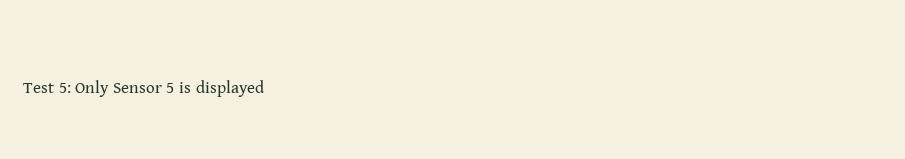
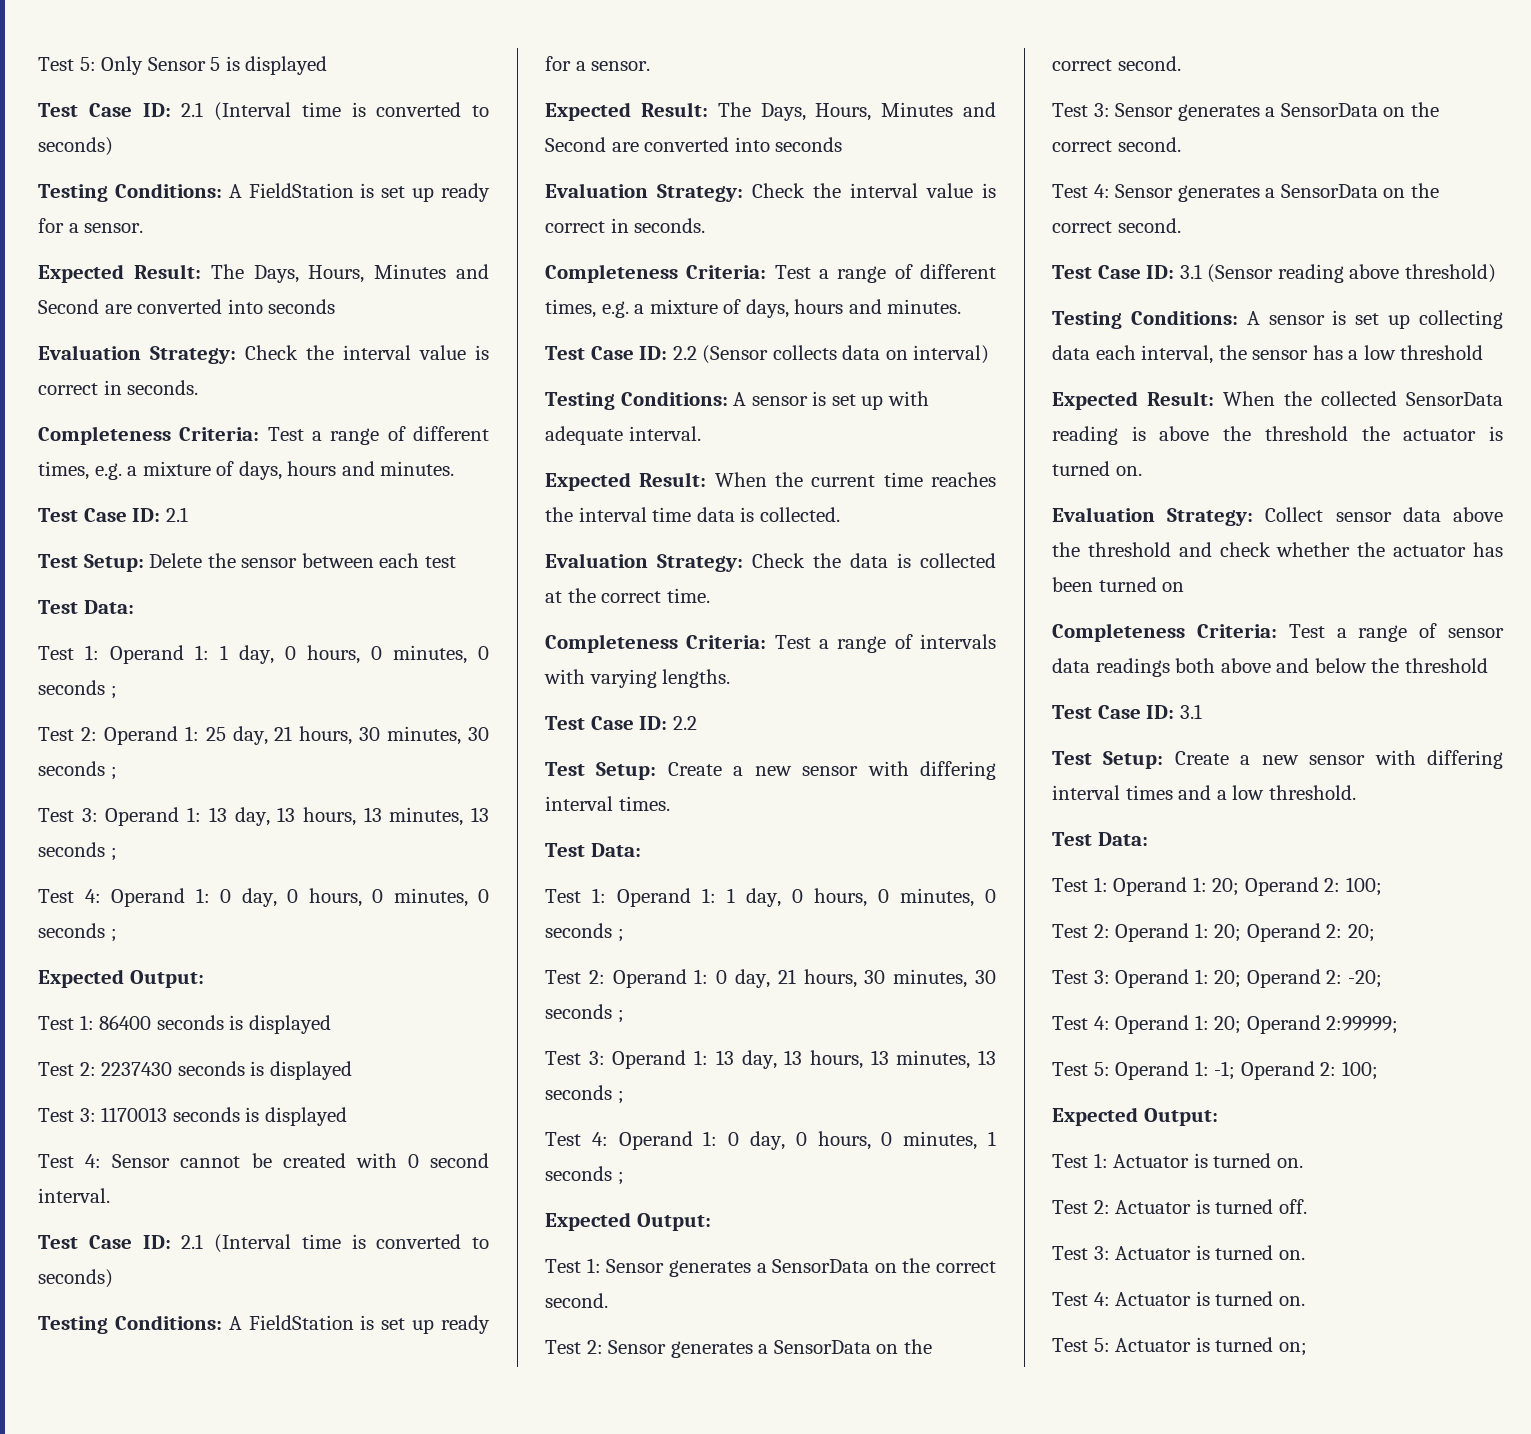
(264, 88) none -> [38,102,489,121] [38,137,113,156] [38,183,490,202] [38,218,144,233] [38,264,489,283] [38,299,336,314] [38,345,489,364] [38,380,199,395] [38,426,489,445] [38,461,455,480] [38,507,188,522] [38,553,456,572] [38,600,134,614] [38,645,489,664] [38,680,117,699] [38,726,489,745] [38,761,117,780] [38,807,489,826] [38,842,117,861] [38,888,489,907] [38,923,117,942] [38,969,204,988] [38,1015,331,1034] [38,1061,352,1080] [38,1107,347,1126] [38,1153,489,1168] [38,1188,110,1203] [38,1234,489,1253] [38,1269,113,1288] [38,1315,490,1334] [545,56,651,71] [545,102,996,121] [545,137,843,152] [545,183,996,202] [545,218,706,233] [545,264,996,283] [545,299,962,318] [545,345,990,364] [545,391,929,410] [545,426,701,445] [545,472,996,491] [545,507,840,522] [545,553,996,572] [545,588,710,603] [545,634,996,653] [544,669,731,688] [545,716,697,730] [545,761,996,780] [545,796,670,811] [545,843,641,857] [545,888,996,907] [545,923,624,942] [545,969,997,988] [545,1004,624,1023] [545,1050,996,1069] [545,1085,624,1104] [545,1131,997,1150] [545,1166,624,1185] [545,1212,711,1231] [545,1258,996,1277] [545,1293,608,1308] [545,1339,932,1358] [1052,56,1181,71] [1052,102,1439,121] [1052,137,1181,152] [1052,183,1439,202] [1052,218,1181,233] [1052,264,1496,283] [1052,310,1503,329] [1052,345,1484,364] [1052,391,1503,410] [1052,426,1503,445] [1052,461,1142,476] [1052,507,1503,526] [1052,542,1503,557] [1052,577,1185,592] [1052,623,1504,642] [1052,658,1488,677] [1052,704,1202,719] [1052,750,1503,769] [1052,785,1356,800] [1052,832,1148,846] [1052,877,1382,896] [1052,923,1375,942] [1052,969,1382,988] [1052,1015,1399,1034] [1052,1061,1378,1080] [1052,1107,1218,1126] [1052,1153,1303,1168] [1052,1199,1307,1214] [1052,1245,1305,1260] [1052,1291,1305,1306] [1052,1337,1307,1356] // Test Case ID: 2.1 (Interval time is converted to seconds) // Testing Conditions: A FieldStation is set up ready for a sensor. // Expected Result: The Days, Hours, Minutes and Second are converted into seconds // Evaluation Strategy: Check the interval value is correct in seconds. // Completeness Criteria: Test a range of different times, e.g. a mixture of days, hours and minutes. // Test Case ID: 2.1 // Test Setup: Delete the sensor between each test // Test Data: // Test 1: Operand 1: 1 day, 0 hours, 0 minutes, 0 seconds ; // Test 2: Operand 1: 25 day, 21 hours, 30 minutes, 30 seconds ; // Test 3: Operand 1: 13 day, 13 hours, 13 minutes, 13 seconds ; // Test 4: Operand 1: 0 day, 0 hours, 0 minutes, 0 seconds ; // Expected Output: // Test 1: 86400 seconds is displayed // Test 2: 2237430 seconds is displayed // Test 3: 1170013 seconds is displayed // Test 4: Sensor cannot be created with 0 second interval. // Test Case ID: 2.1 (Interval time is converted to seconds) // Testing Conditions: A FieldStation is set up ready for a sensor. // Expected Result: The Days, Hours, Minutes and Second are converted into seconds // Evaluation Strategy: Check the interval value is correct in seconds. // Completeness Criteria: Test a range of different times, e.g. a mixture of days, hours and minutes. // Test Case ID: 2.2 (Sensor collects data on interval) // Testing Conditions: A sensor is set up with adequate interval. // Expected Result: When the current time reaches the interval time data is collected. // Evaluation Strategy: Check the data is collected at the correct time. // Completeness Criteria: Test a range of intervals with varying lengths. // Test Case ID: 2.2 // Test Setup: Create a new sensor with differing interval times. // Test Data: // Test 1: Operand 1: 1 day, 0 hours, 0 minutes, 0 seconds ; // Test 2: Operand 1: 0 day, 21 hours, 30 minutes, 30 seconds ; // Test 3: Operand 1: 13 day, 13 hours, 13 minutes, 13 seconds ; // Test 4: Operand 1: 0 day, 0 hours, 0 minutes, 1 seconds ; // Expected Output: // Test 1: Sensor generates a SensorData on the correct second. // Test 2: Sensor generates a SensorData on the correct second. // Test 3: Sensor generates a SensorData on the correct second. // Test 4: Sensor generates a SensorData on the correct second. // Test Case ID: 3.1 (Sensor reading above threshold) // Testing Conditions: A sensor is set up collecting data each interval, the sensor has a low threshold // Expected Result: When the collected SensorData reading is above the threshold the actuator is turned on. // Evaluation Strategy: Collect sensor data above the threshold and check whether the actuator has been turned on // Completeness Criteria: Test a range of sensor data readings both above and below the threshold // Test Case ID: 3.1 // Test Setup: Create a new sensor with differing interval times and a low threshold. // Test Data: // Test 1: Operand 1: 20; Operand 2: 100; // Test 2: Operand 1: 20; Operand 2: 20; // Test 3: Operand 1: 20; Operand 2: -20; // Test 4: Operand 1: 20; Operand 2:99999; // Test 5: Operand 1: -1; Operand 2: 100; // Expected Output: // Test 1: Actuator is turned on. // Test 2: Actuator is turned off. // Test 3: Actuator is turned on. // Test 4: Actuator is turned on. // Test 5: Actuator is turned on;

